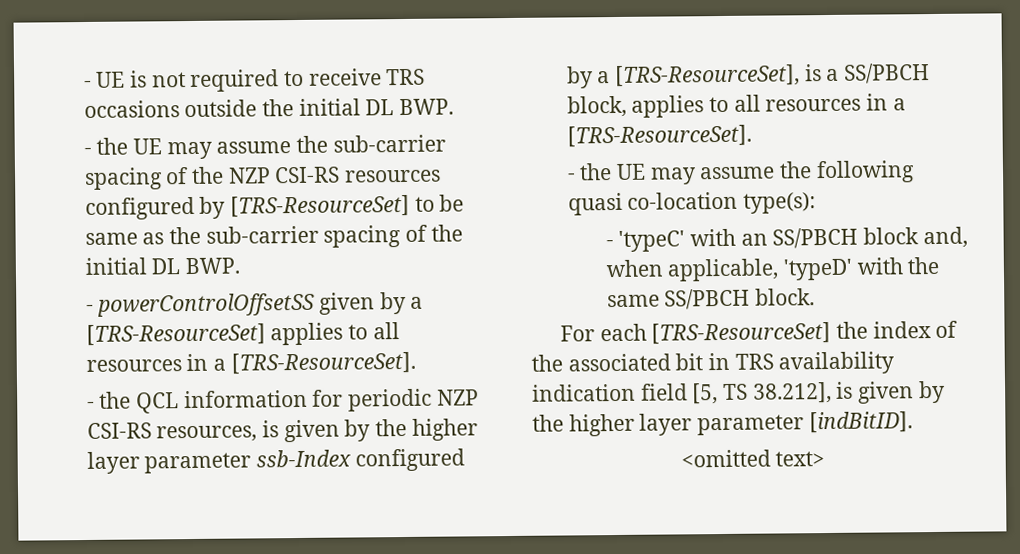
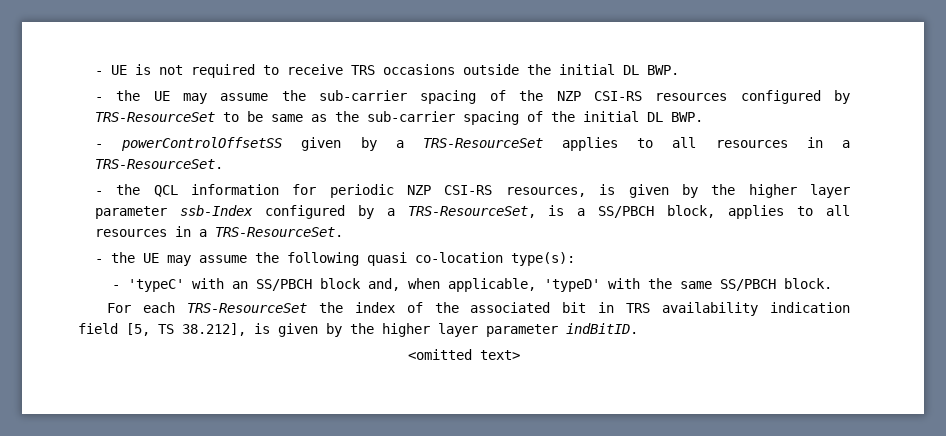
[230,194,411,218] [TRS-ResourceSet] -> [94,112,215,122] TRS-ResourceSet
[85,322,400,347] [85,351,416,375] [TRS-ResourceSet] applies to all resources in a [TRS-ResourceSet]. -> [422,137,850,151] [94,159,223,169] TRS-ResourceSet applies to all resources in a TRS-ResourceSet.
[615,64,801,87] [TRS-ResourceSet], -> [407,206,536,218] TRS-ResourceSet,
[566,124,752,148] [TRS-ResourceSet]. -> [214,227,343,237] TRS-ResourceSet.
[651,321,832,345] [TRS-ResourceSet] -> [186,303,307,313] TRS-ResourceSet
[808,411,913,434] [indBitID]. -> [566,323,638,334] indBitID.

